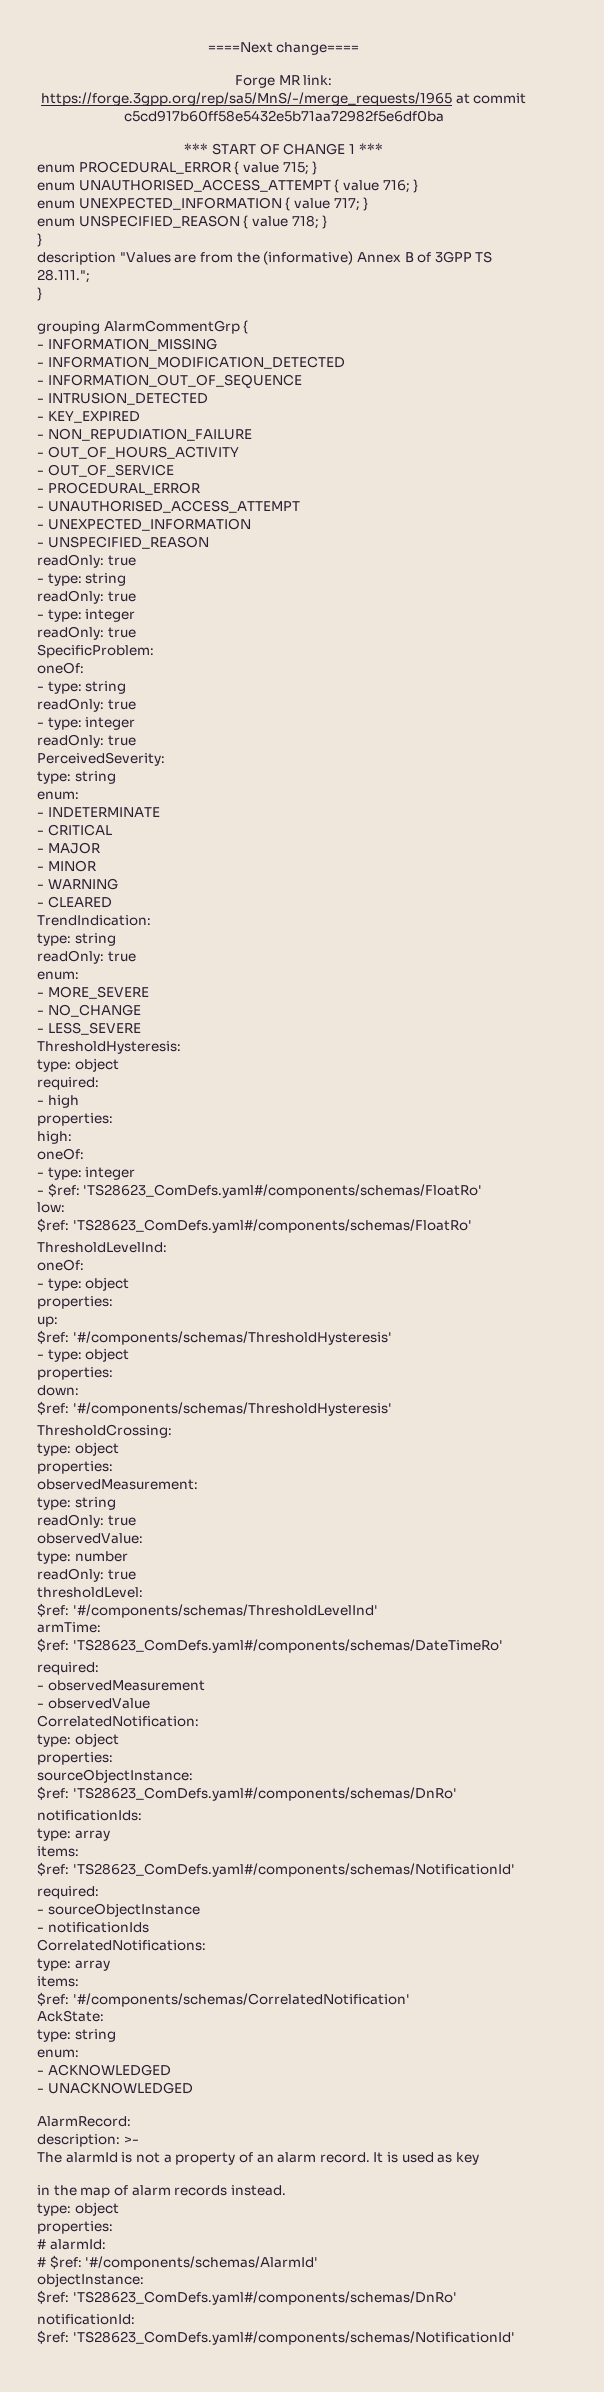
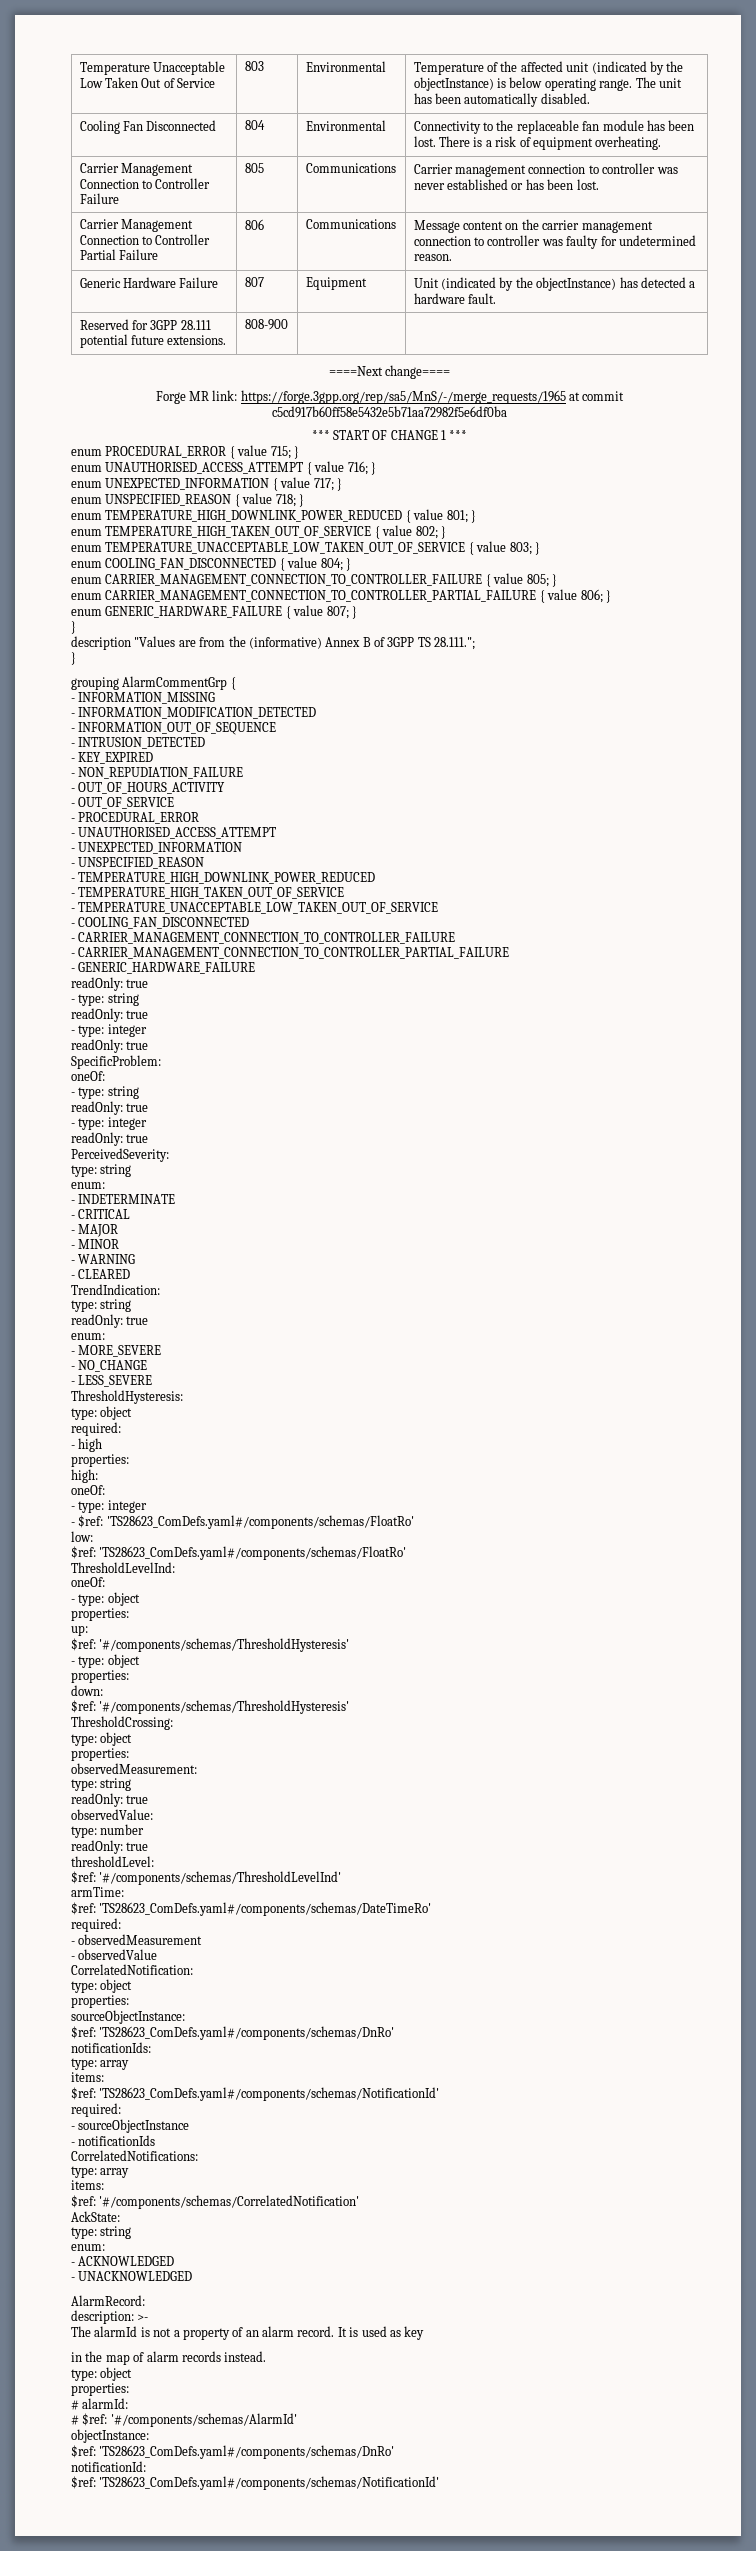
(207, 47) none -> [79,61,226,75] [79,77,216,88] [244,61,264,71] [305,61,386,72] [413,61,684,75] [413,77,682,91] [413,93,590,107] [79,120,217,134] [244,120,265,130] [305,120,386,131] [413,120,695,134] [413,136,662,150] [79,163,194,176] [79,178,211,189] [79,193,119,204] [244,163,264,173] [305,163,396,173] [413,163,678,177] [413,179,599,190] [79,219,194,232] [79,234,211,245] [79,249,159,260] [244,219,264,230] [305,219,396,229] [413,219,653,233] [413,235,696,249] [413,254,452,261] [79,277,219,288] [244,277,264,287] [305,277,367,290] [413,277,696,291] [413,293,497,304] [79,319,211,330] [79,334,227,348] [244,319,288,330] Temperature Unacceptable Low Taken Out of Service | 803 | Environmental | Temperature of the affected unit (indicated by the objectInstance) is below operating range. The unit has been automatically disabled. // Cooling Fan Disconnected | 804 | Environmental | Connectivity to the replaceable fan module has been lost. There is a risk of equipment overheating. // Carrier Management Connection to Controller Failure | 805 | Communications | Carrier management connection to controller was never established or has been lost. // Carrier Management Connection to Controller Partial Failure | 806 | Communications | Message content on the carrier management connection to controller was faulty for undetermined reason. // Generic Hardware Failure | 807 | Equipment | Unit (indicated by the objectInstance) has detected a hardware fault. // Reserved for 3GPP 28.111 potential future extensions. | 808-900 | | //
(328, 222) none -> [71,509,476,523] [71,525,446,539] [71,541,540,555] [71,557,351,571] [71,573,557,587] [71,589,611,603] [71,605,357,619] // enum TEMPERATURE_HIGH_DOWNLINK_POWER_REDUCED { value 801; } // enum TEMPERATURE_HIGH_TAKEN_OUT_OF_SERVICE { value 802; } // enum TEMPERATURE_UNACCEPTABLE_LOW_TAKEN_OUT_OF_SERVICE { value 803; } // enum COOLING_FAN_DISCONNECTED { value 804; } // enum CARRIER_MANAGEMENT_CONNECTION_TO_CONTROLLER_FAILURE { value 805; } // enum CARRIER_MANAGEMENT_CONNECTION_TO_CONTROLLER_PARTIAL_FAILURE { value 806; } // enum GENERIC_HARDWARE_FAILURE { value 807; }
(209, 542) none -> [71,872,376,884] [71,887,345,899] [71,902,439,914] [71,917,250,929] [71,932,456,944] [71,947,510,959] [71,962,256,974] // - TEMPERATURE_HIGH_DOWNLINK_POWER_REDUCED // - TEMPERATURE_HIGH_TAKEN_OUT_OF_SERVICE // - TEMPERATURE_UNACCEPTABLE_LOW_TAKEN_OUT_OF_SERVICE // - COOLING_FAN_DISCONNECTED // - CARRIER_MANAGEMENT_CONNECTION_TO_CONTROLLER_FAILURE // - CARRIER_MANAGEMENT_CONNECTION_TO_CONTROLLER_PARTIAL_FAILURE // - GENERIC_HARDWARE_FAILURE

